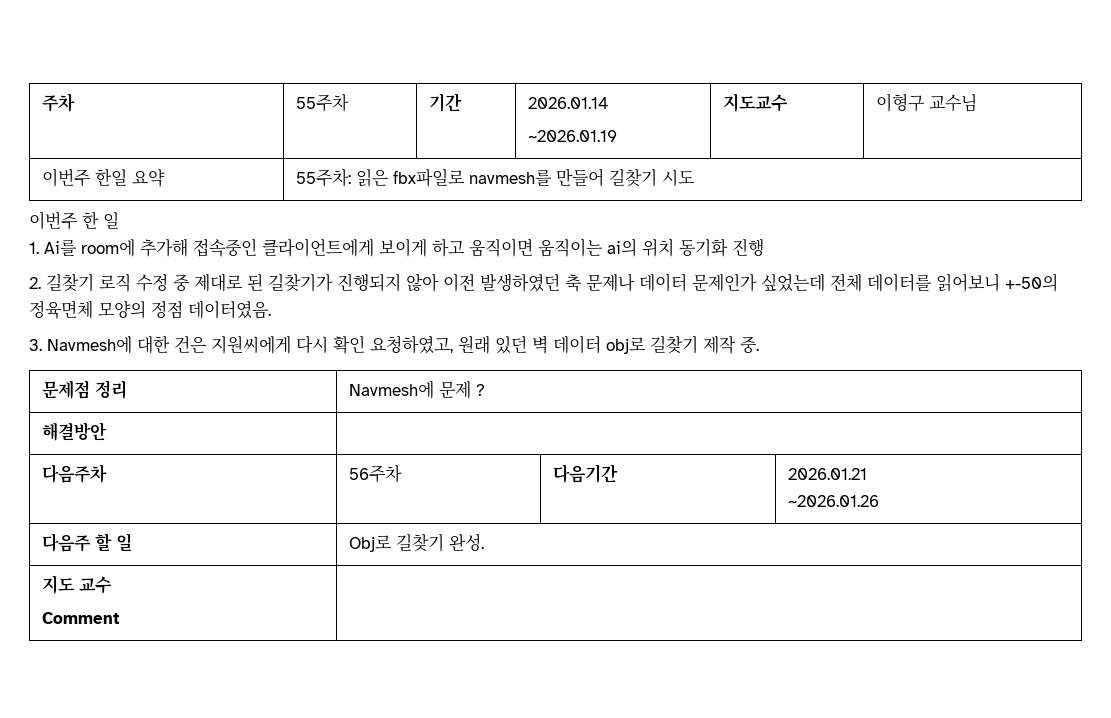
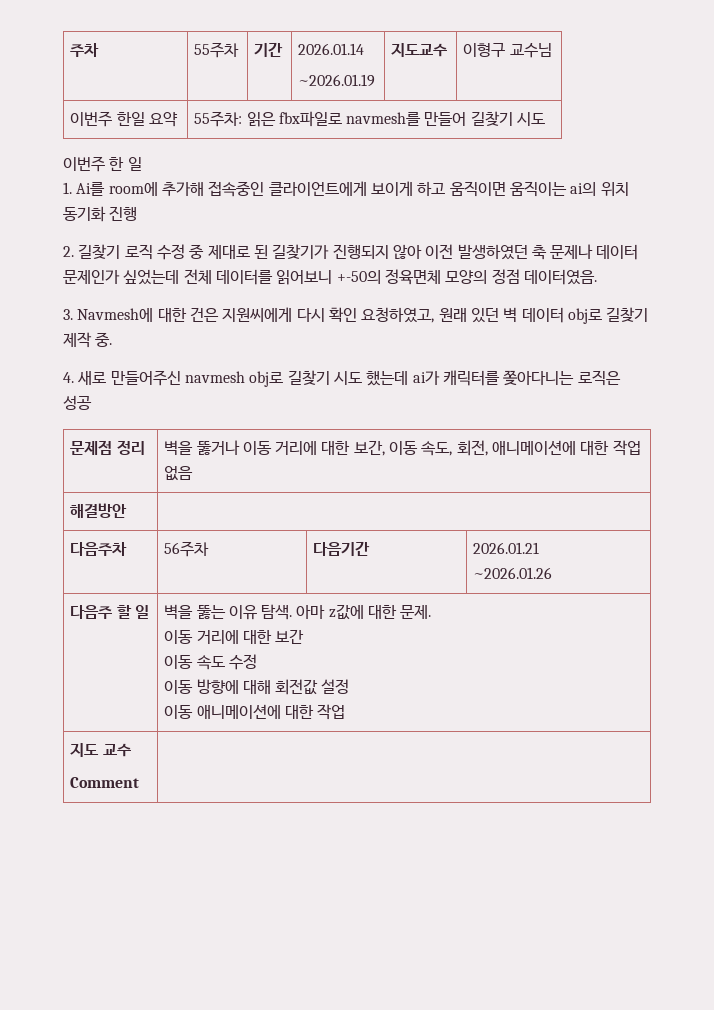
[41,380,127,399] [348,380,485,399] // 문제점 정리 | Navmesh에 문제 ? -> [63,370,621,387] [63,395,92,410] [70,440,145,455] [164,440,641,456] [164,466,194,481] // 4. 새로 만들어주신 navmesh obj로 길찾기 시도 했는데 ai가 캐릭터를 쫒아다니는 로직은 성공 // 문제점 정리 | 벽을 뚫거나 이동 거리에 대한 보간, 이동 속도, 회전, 애니메이션에 대한 작업 없음
[348,533,484,552] Obj로 길찾기 완성. -> [164,604,432,620] [164,629,305,644] [164,654,257,670] [164,679,350,695] [164,704,346,720] 벽을 뚫는 이유 탐색. 아마 z값에 대한 문제. // 이동 거리에 대한 보간 // 이동 속도 수정 // 이동 방향에 대해 회전값 설정 // 이동 애니메이션에 대한 작업

